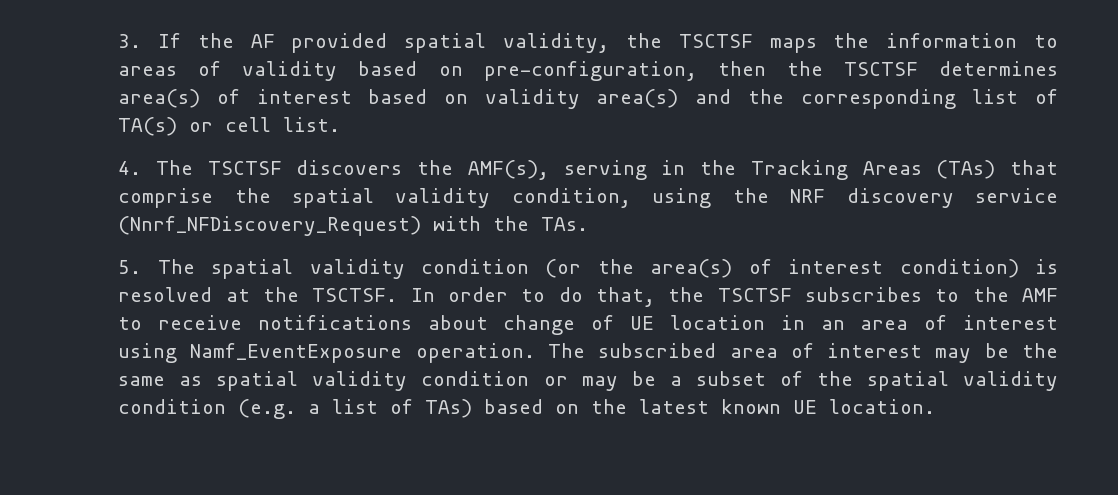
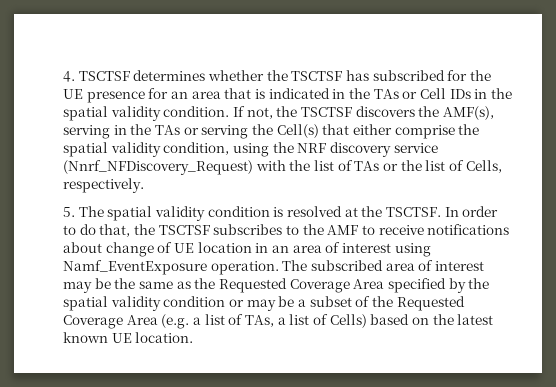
[118,33,1059,53] [118,61,1058,81] [118,89,1058,109] [118,117,341,136] [118,160,193,175] 3. If the AF provided spatial validity, the TSCTSF maps the information to areas of validity based on pre-configuration, then the TSCTSF determines area(s) of interest based on validity area(s) and the corresponding list of TA(s) or cell list. // 4. The -> [63,70,491,82] [63,88,512,103] [63,106,298,121] 4. TSCTSF determines whether the TSCTSF has subscribed for the UE presence for an area that is indicated in the TAs or Cell IDs in the spatial validity condition. If not, the
[750,160,1058,180] Tracking Areas (TAs) that -> [155,124,392,139] TAs or serving the Cell(s) that either
[541,217,589,231] TAs. -> [314,160,502,173] [63,178,145,193] list of TAs or the list of Cells, respectively.
[545,259,1019,278] (or the area(s) of interest condition) -> (270, 211) none
(203, 381) none -> [194,278,490,293] the Requested Coverage Area specified by the
[866,371,1058,391] [118,399,227,414] spatial validity condition -> [396,296,465,311] [63,315,158,329] Requested Coverage Area
[425,399,473,418] TAs) -> [245,314,367,328] TAs, a list of Cells)

